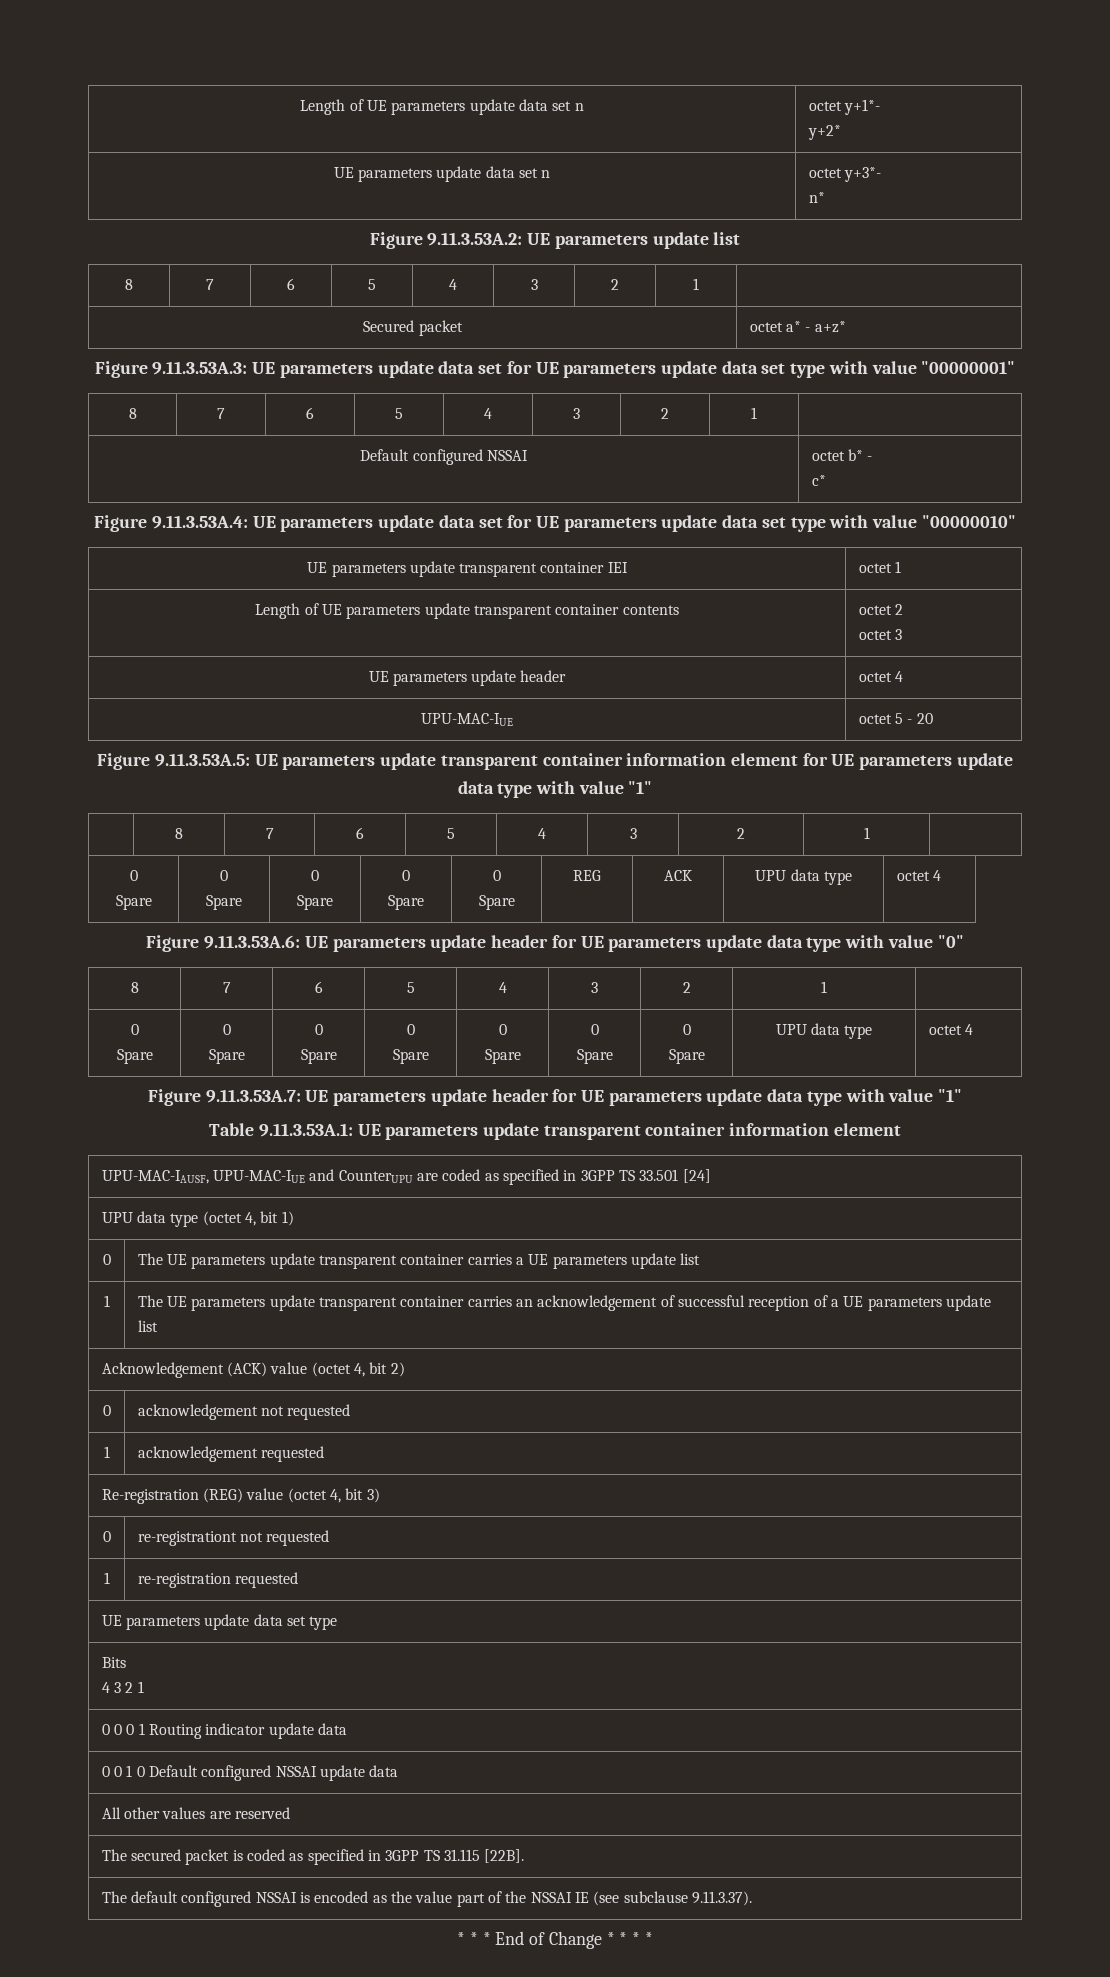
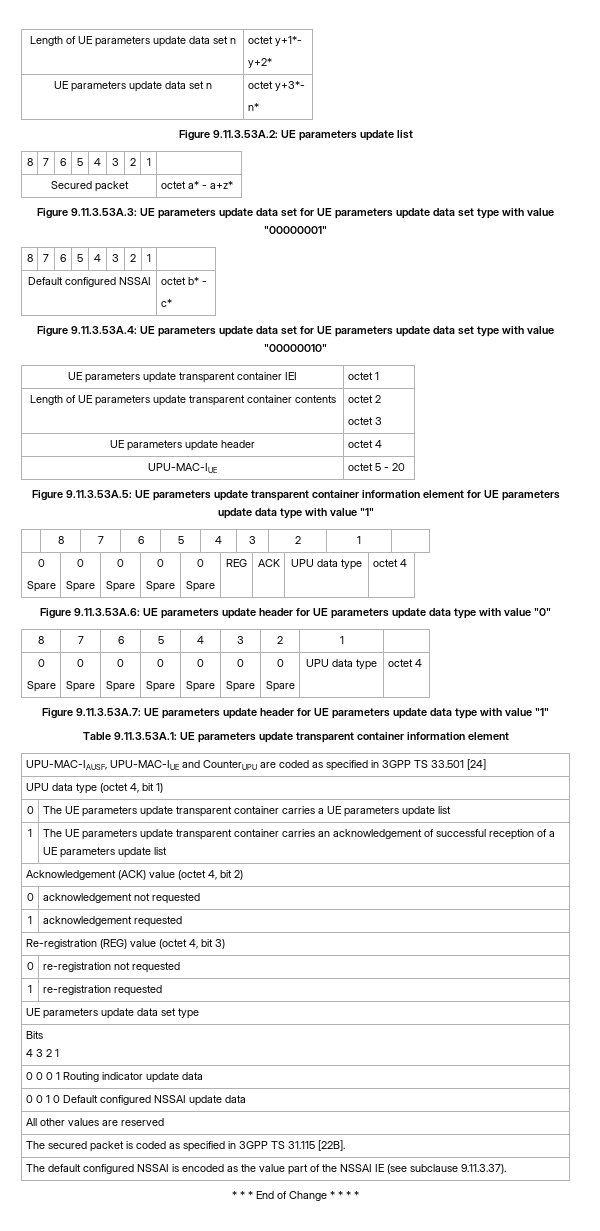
[137,1531,237,1546] re-registrationt -> [42,962,111,972] re-registration

